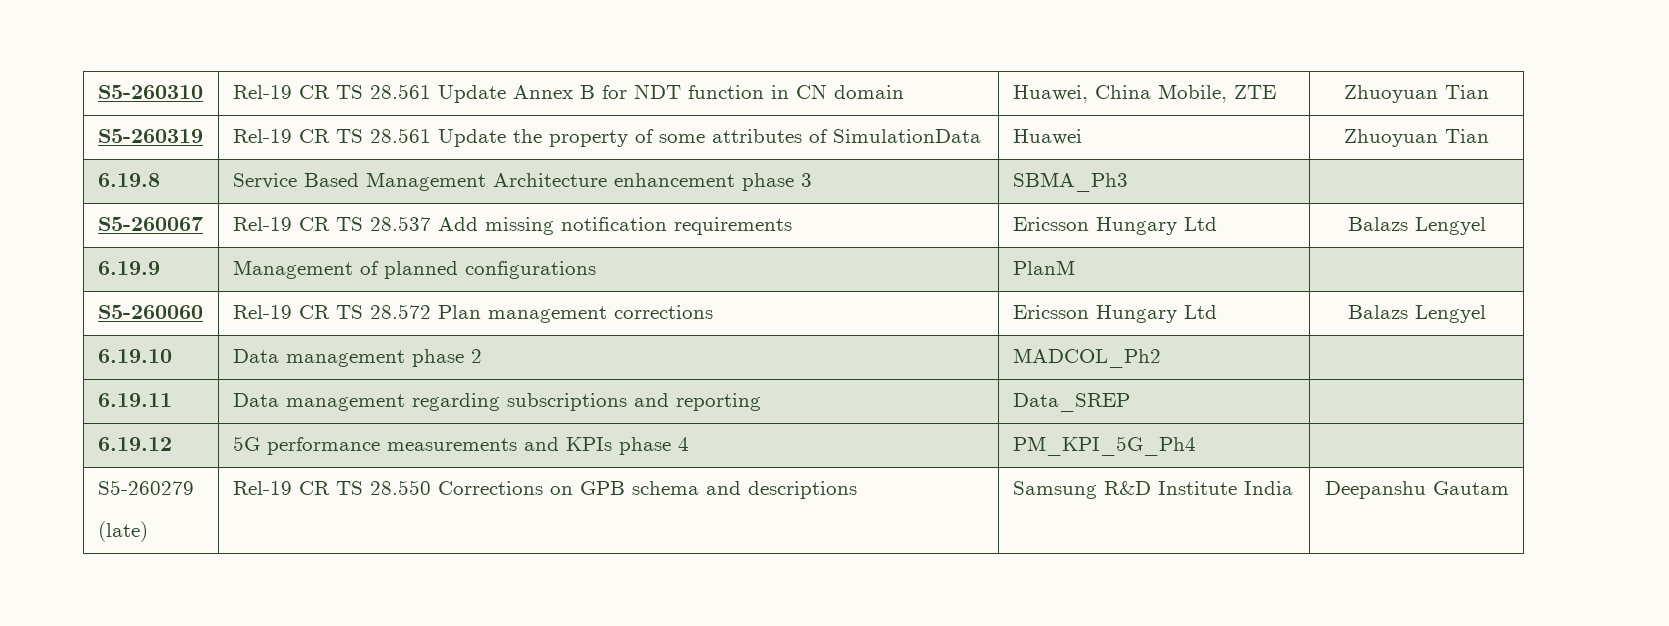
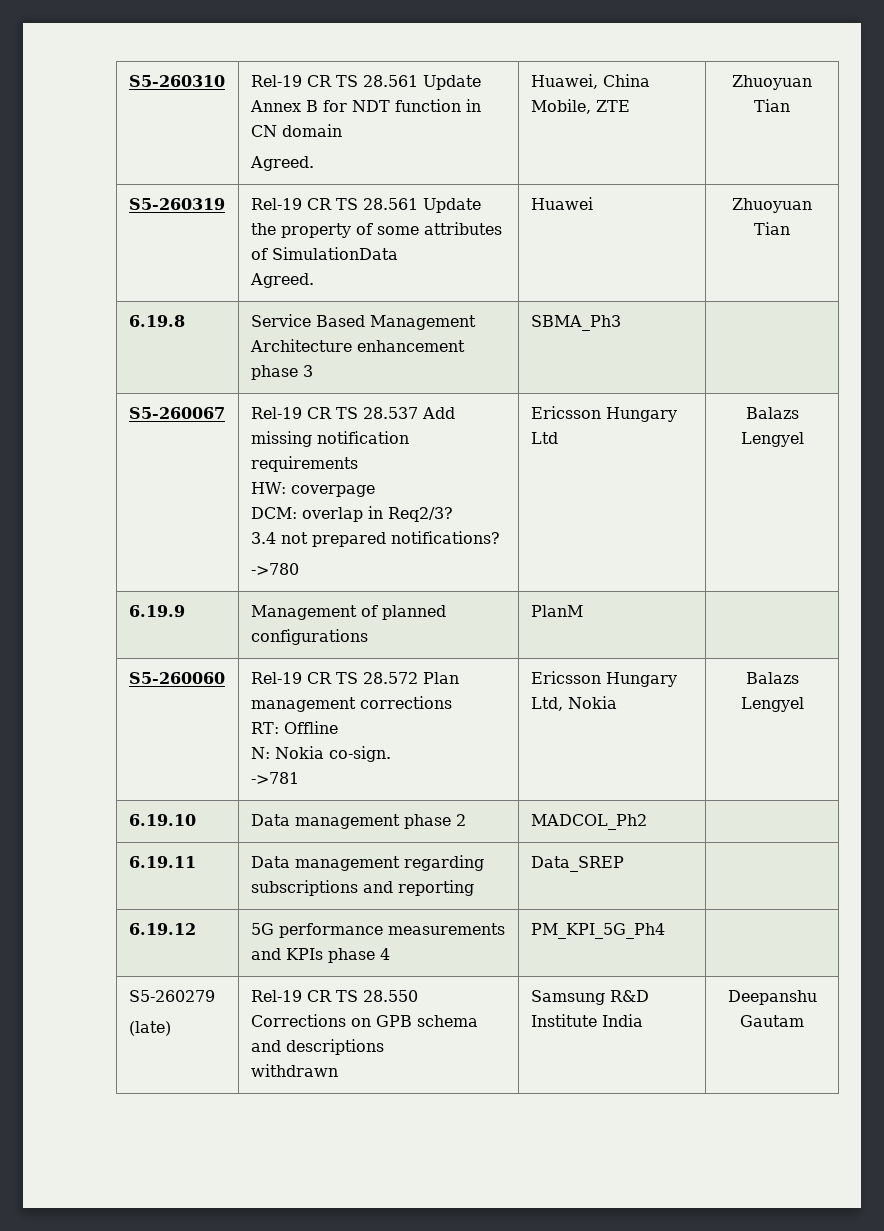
(904, 92) none -> [249,156,314,171] // Agreed.
(981, 136) none -> [249,273,314,288] // Agreed.
(792, 226) none -> [250,482,375,497] [250,506,453,522] [250,531,500,547] [250,563,299,575] // HW: coverpage // DCM: overlap in Req2/3? // 3.4 not prepared notifications? // ->780
[1012,305,1217,323] | Ericsson Hungary Ltd -> [250,721,338,734] [250,746,391,762] [250,772,299,784] [530,671,677,687] [530,696,617,711] // RT: Offline // N: Nokia co-sign. // ->781 | Ericsson Hungary Ltd, Nokia
(857, 490) none -> [250,1064,338,1077] // withdrawn

